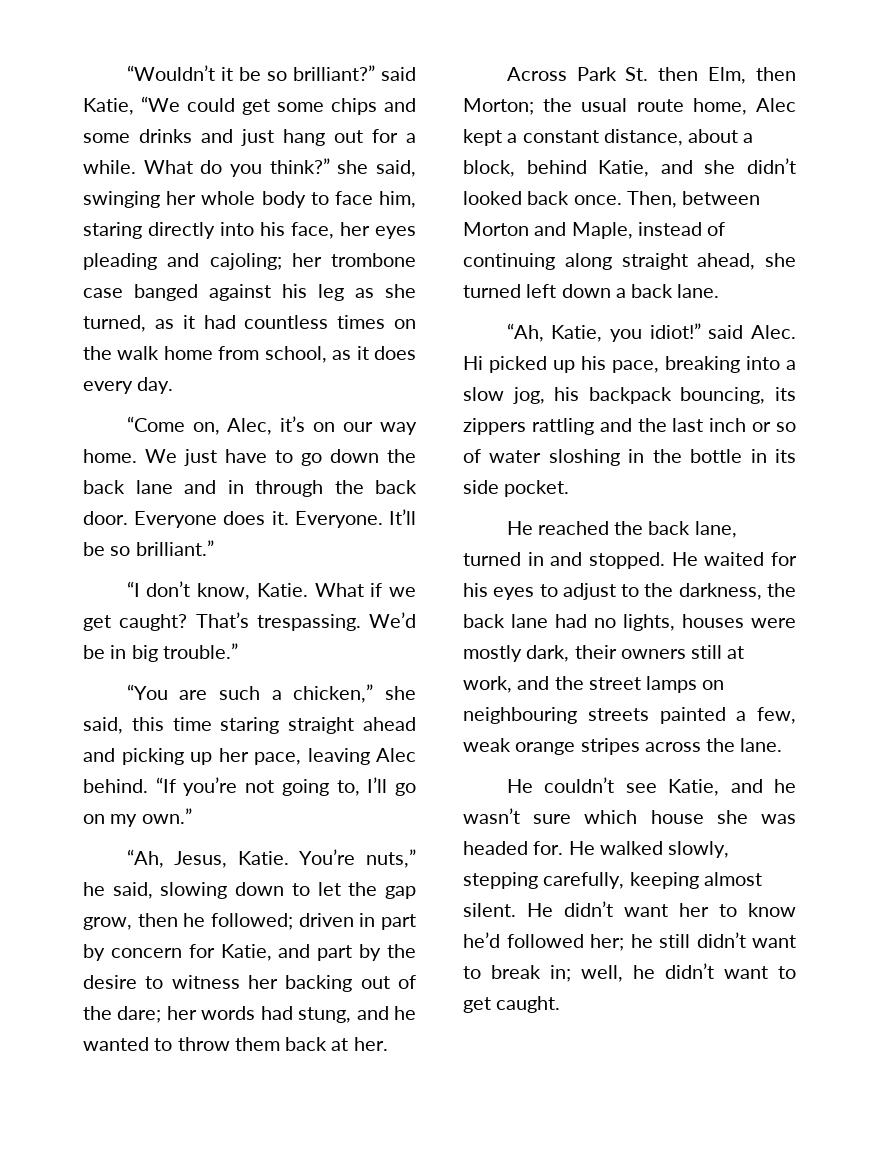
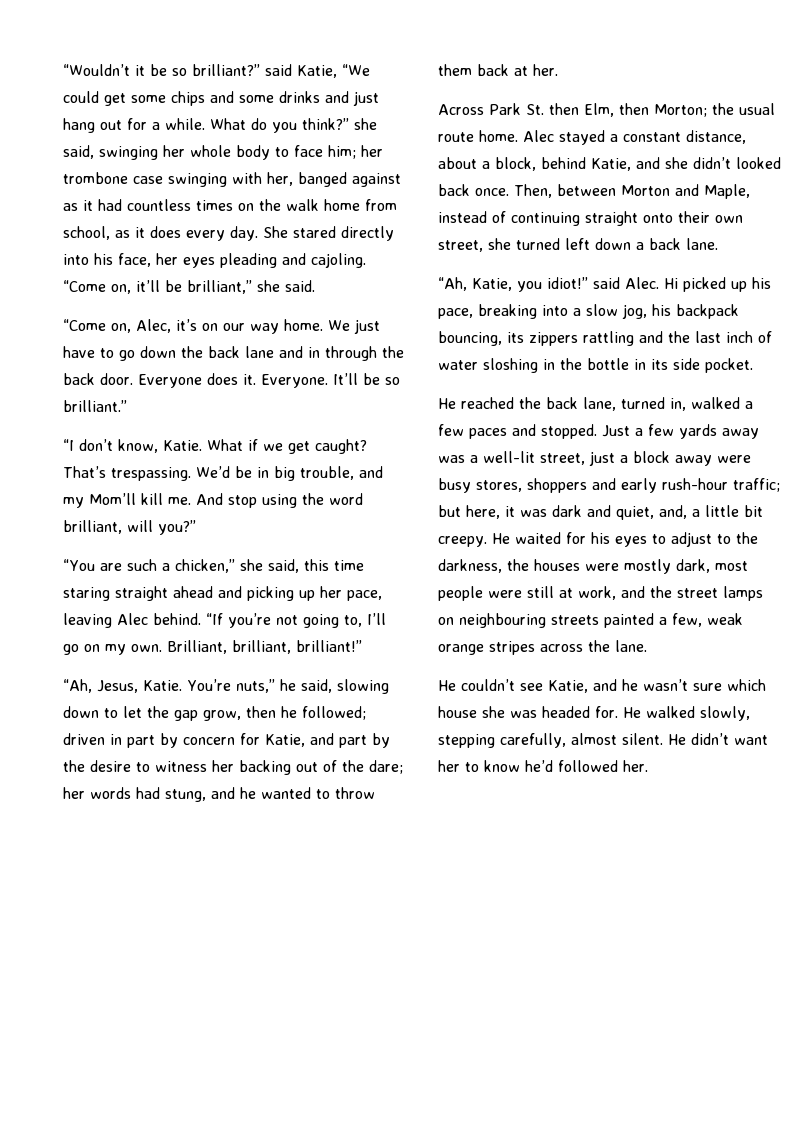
[378,191,416,208] [83,222,416,239] [83,253,416,270] [83,284,416,301] [83,315,146,332] him, staring directly into his face, her eyes pleading and cajoling; her trombone case banged against his leg as she turned, -> [328,145,383,159] [63,172,401,187] him; her trombone case swinging with her, banged against
(174, 385) none -> [263,226,394,241] [63,253,366,268] [63,280,315,294] She stared directly into his face, her eyes pleading and cajoling. “Come on, it’ll be brilliant,” she said.
[162,643,238,659] trouble.” -> [300,466,383,480] [63,493,363,508] [63,520,196,535] trouble, and my Mom’ll kill me. And stop using the word brilliant, will you?”
[141,808,192,824] own.” -> [131,640,362,654] own. Brilliant, brilliant, brilliant!”
[692,98,796,115] [463,129,502,146] home, Alec kept -> [479,130,605,145] home. Alec stayed
[564,253,756,270] along straight ahead, -> [585,211,743,226] [438,240,483,252] straight onto their own street,
[752,422,796,432] or so -> (753, 337) none
[527,552,665,569] in and stopped. -> [670,397,753,411] [438,424,759,439] [438,451,751,466] [438,478,780,493] [438,505,763,520] [438,536,487,547] in, walked a few paces and stopped. Just a few yards away was a well-lit street, just a block away were busy stores, shoppers and early rush-hour traffic; but here, it was dark and quiet, and, a little bit creepy.
[463,614,675,631] back lane had no lights, -> (529, 565) none
[574,645,686,659] their owners -> [715,561,748,571] [438,586,522,601] most people were
[629,872,699,889] keeping -> (566, 740) none
[590,932,796,951] [463,963,796,982] [463,996,561,1013] her; he still didn’t want to break in; well, he didn’t want to get caught. -> [623,760,648,772] her.

